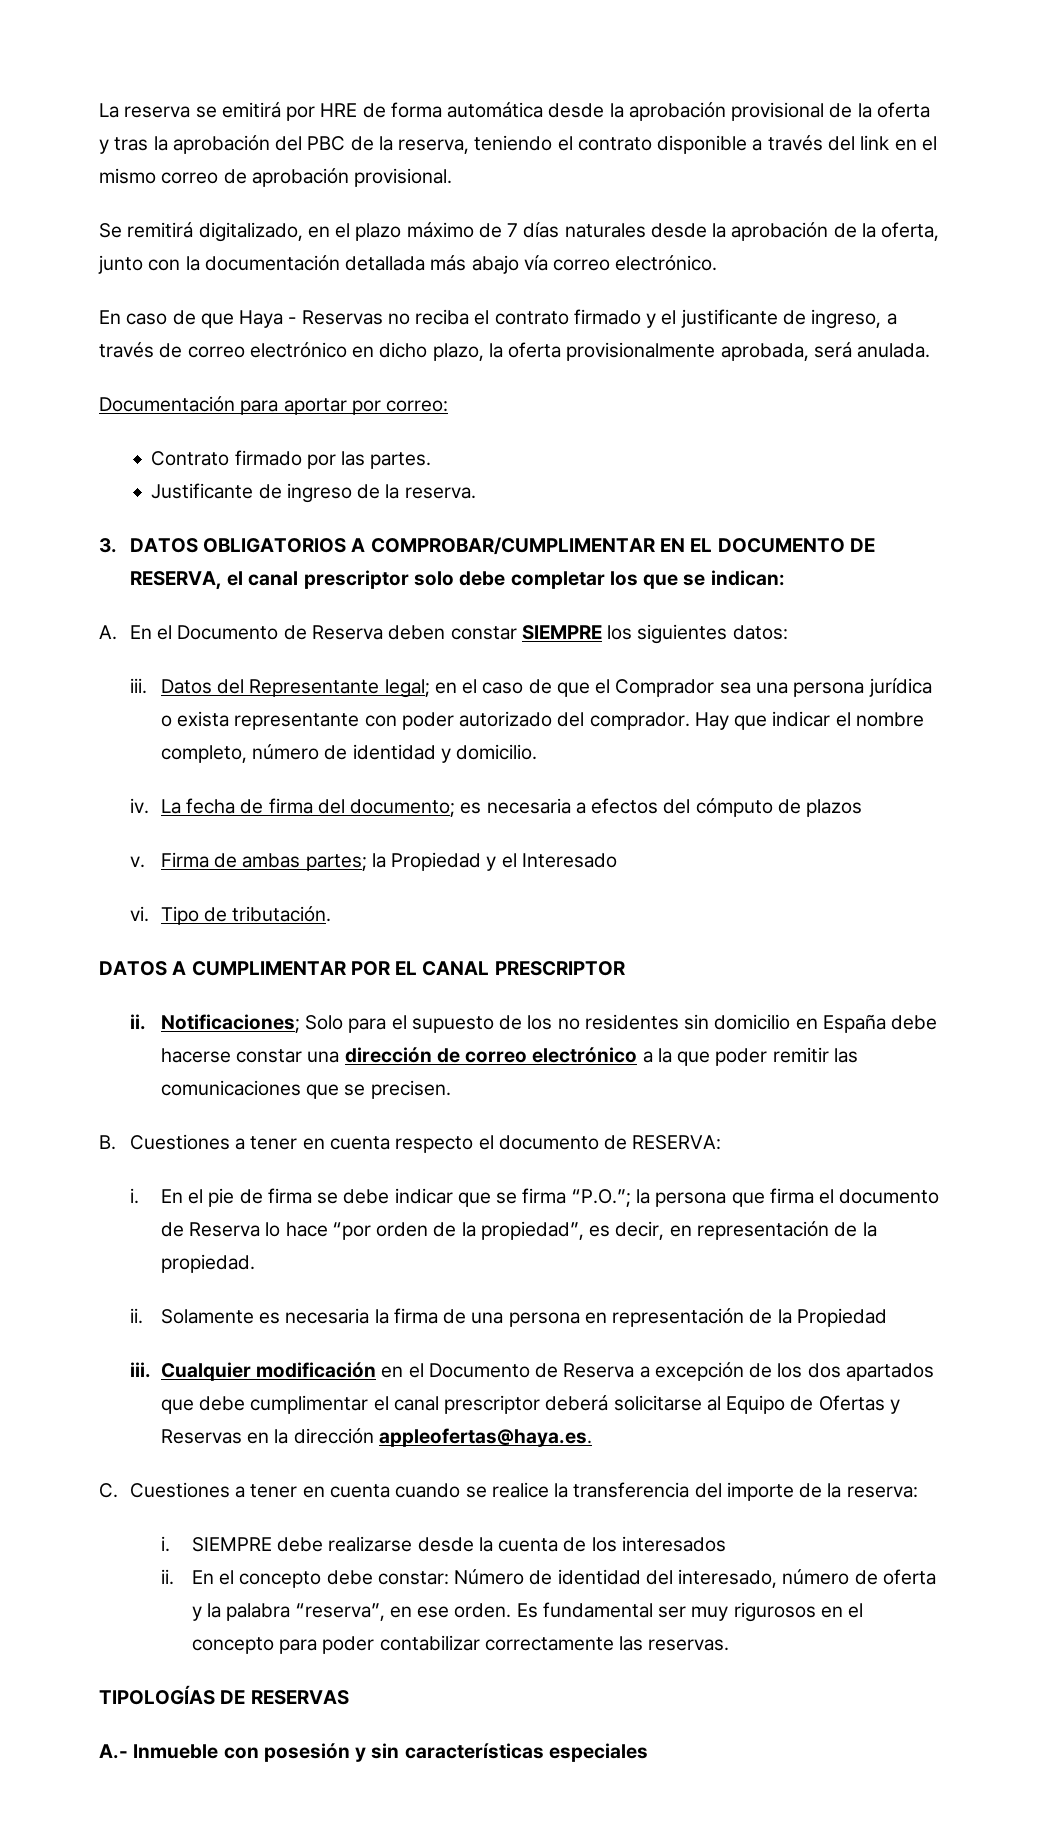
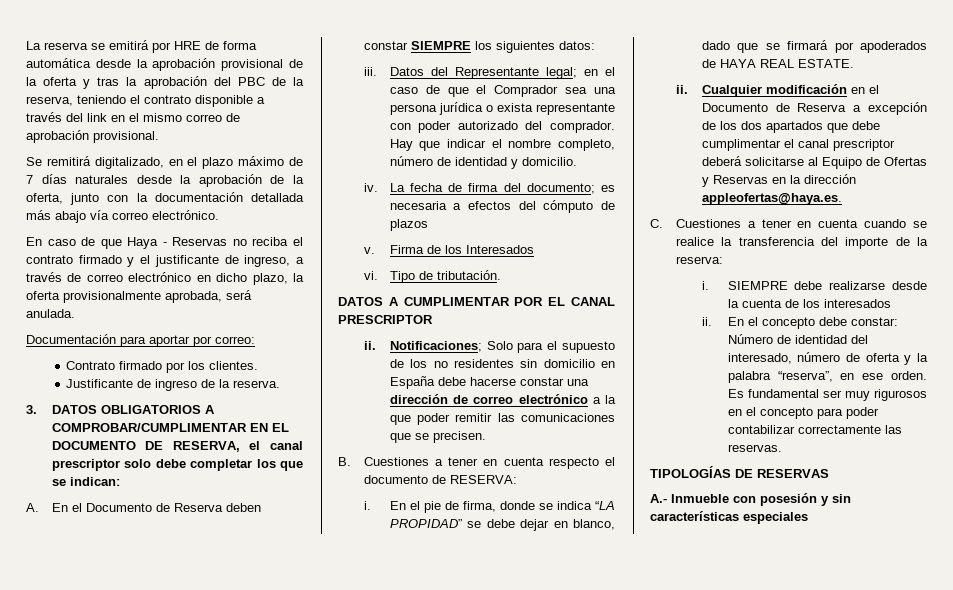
[341,451,432,469] las partes. -> [188,361,259,370] los clientes.
[242,852,617,871] ambas partes; la Propiedad y el Interesado -> [444,245,534,254] los Interesados
[267,1188,940,1207] [160,1221,877,1240] [160,1254,255,1273] [129,1308,887,1327] [129,1362,151,1378] firma se debe indicar que se firma “P.O.”; la persona que firma el documento de Reserva lo hace “por orden de la propiedad”, es decir, en representación de la propiedad. // ii. Solamente es necesaria la firma de una persona en representación de la Propiedad // iii. -> [462,501,615,512] [389,519,615,531] [701,40,927,53] [701,59,854,68] [675,85,688,94] firma, donde se indica “LA PROPIDAD” se debe dejar en blanco, dado que se firmará por apoderados de HAYA REAL ESTATE. // ii.

